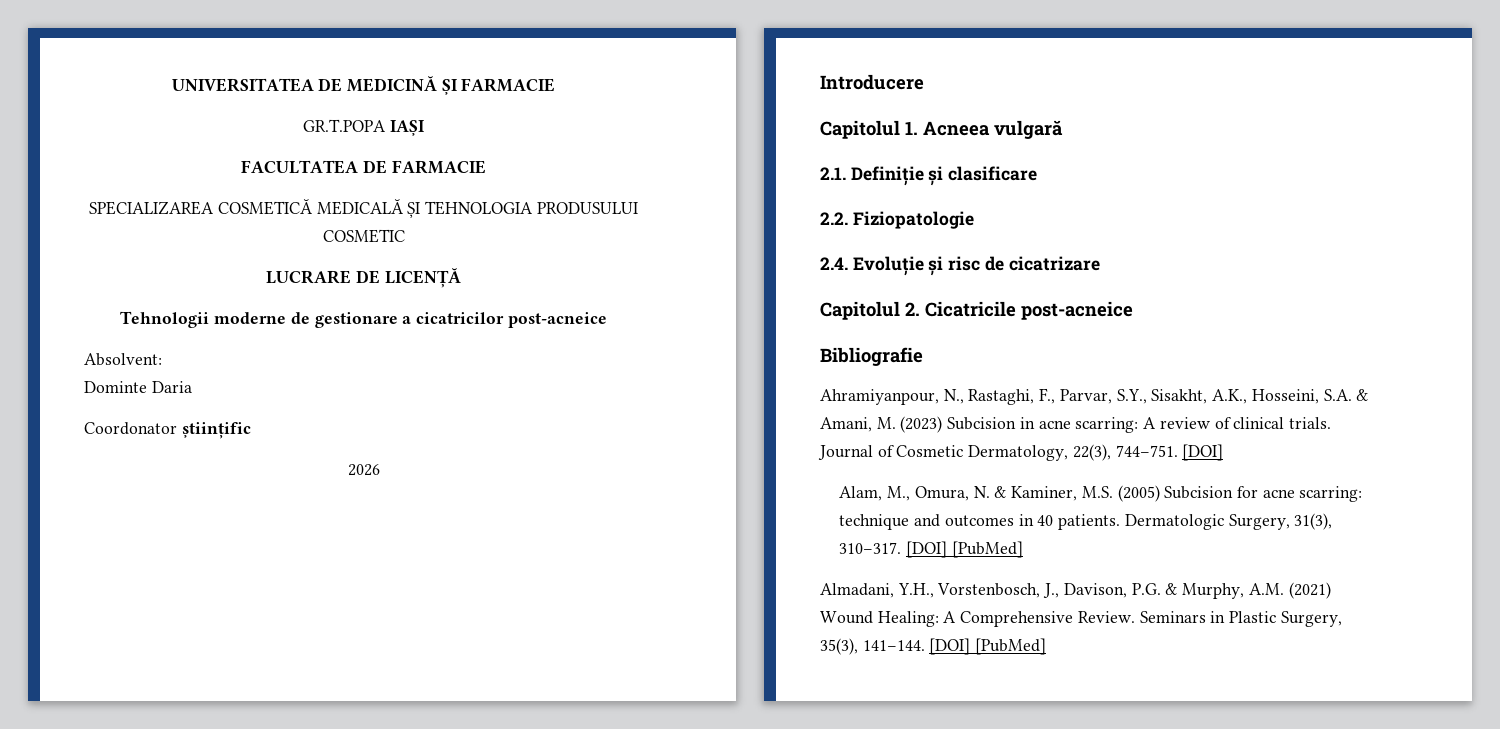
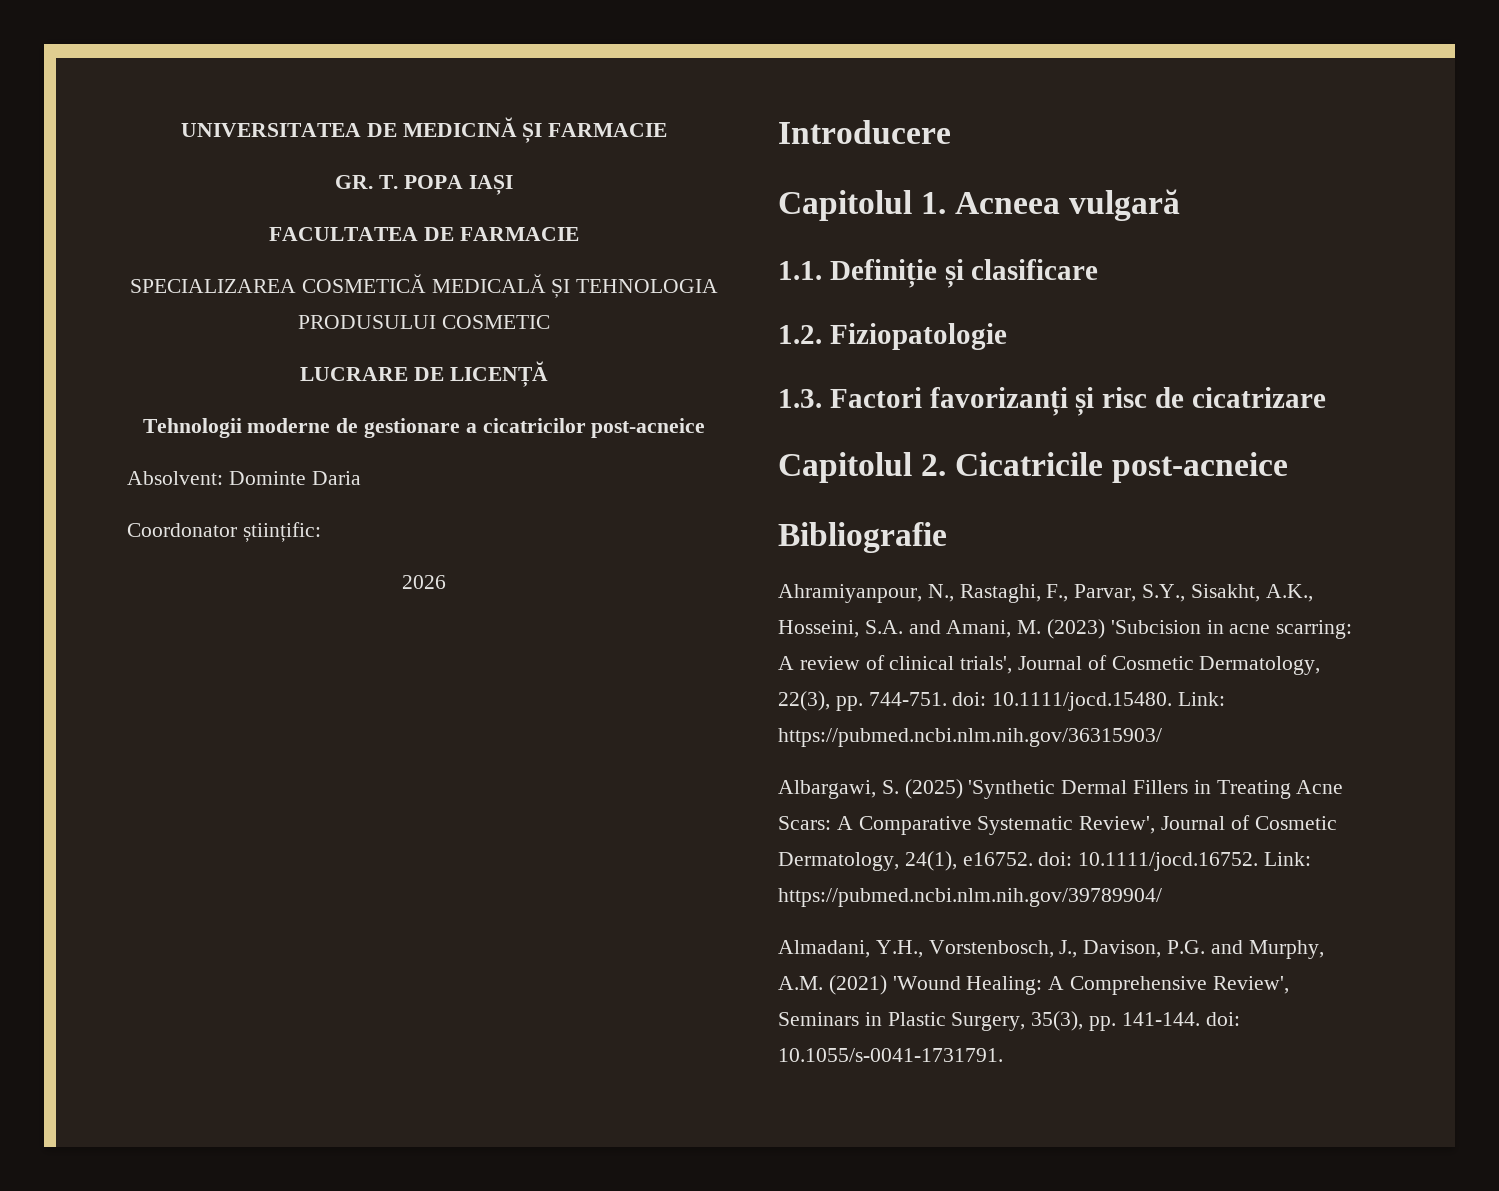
[303,119,387,132] GR.T.POPA -> [335,175,463,189] GR. T. POPA
(162, 359) // -> (223, 478) none
[181,422,251,439] științific -> [242,522,321,542] științific:
[820,167,846,180] 2.1. -> [778,261,822,280] 1.1.
[820,212,848,225] 2.2. -> [778,325,822,344] 1.2.
[820,256,924,276] 2.4. Evoluție -> [778,387,1068,416] 1.3. Factori favorizanți
[1356,389,1369,401] & -> [908,620,941,634] and
[947,417,1017,430] Subcision -> [1110,620,1201,634] 'Subcision
[1288,417,1331,429] trials. -> [960,656,1013,674] trials',
[1115,444,1224,461] [839,485,1363,502] [839,513,1333,530] [839,541,1023,558] 744–751. [DOI] // Alam, M., Omura, N. & Kaminer, M.S. (2005) Subcision for acne scarring: technique and outcomes in 40 patients. Dermatologic Surgery, 31(3), 310–317. [DOI] [PubMed] -> [835,692,1226,711] [778,728,1162,747] [778,779,1344,799] [778,815,1337,835] [778,851,1312,871] [778,888,1162,907] pp. 744-751. doi: 10.1111/jocd.15480. Link: https://pubmed.ncbi.nlm.nih.gov/36315903/ // Albargawi, S. (2025) 'Synthetic Dermal Fillers in Treating Acne Scars: A Comparative Systematic Review', Journal of Cosmetic Dermatology, 24(1), e16752. doi: 10.1111/jocd.16752. Link: https://pubmed.ncbi.nlm.nih.gov/39789904/
[1165,583,1178,595] & -> [1210,940,1243,954] and
[820,611,873,624] Wound -> [892,976,961,990] 'Wound
[1077,611,1135,623] Review. -> [1212,976,1289,994] Review',
[862,638,1047,655] 141–144. [DOI] [PubMed] -> [1089,1012,1240,1031] [778,1048,1003,1062] pp. 141-144. doi: 10.1055/s-0041-1731791.

